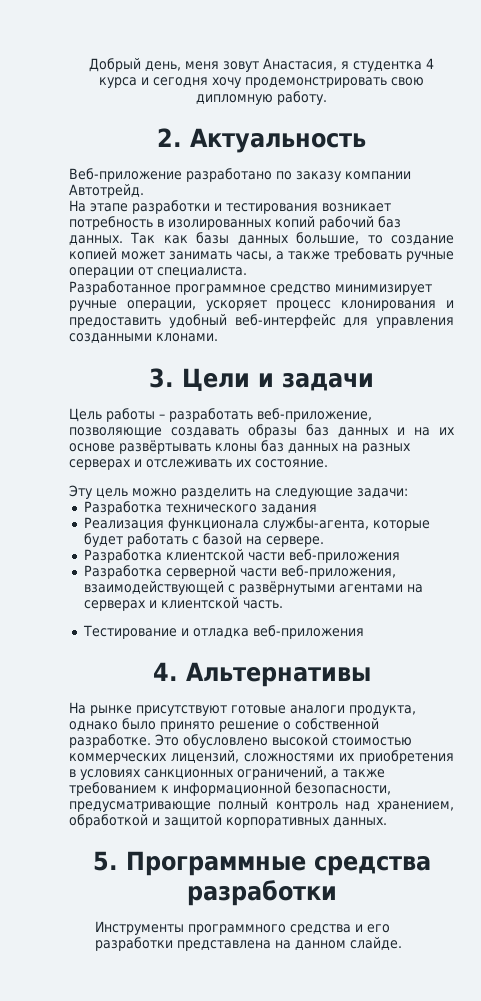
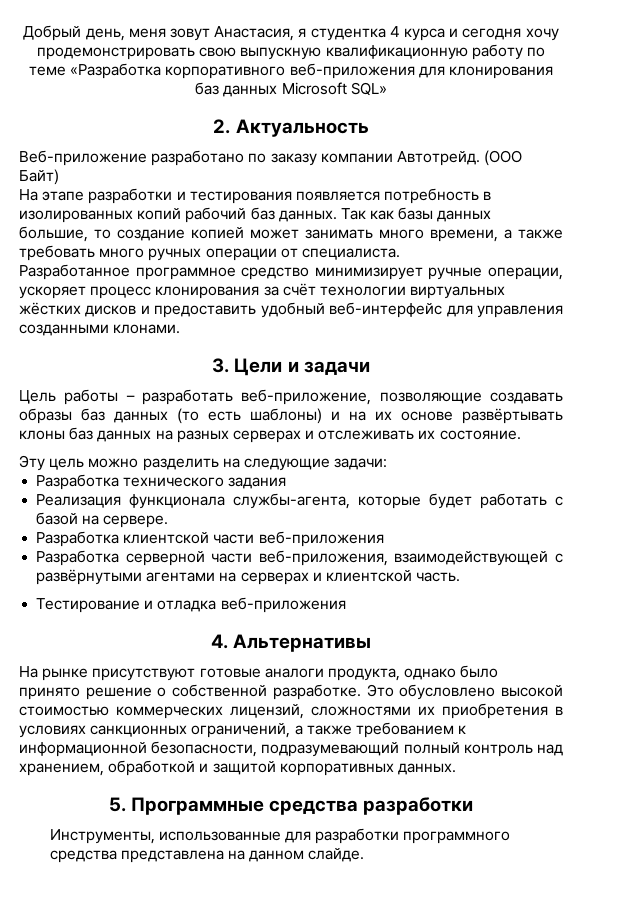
[196,91,327,105] дипломную работу. -> [240,44,545,60] [29,63,553,79] [195,82,387,97] выпускную квалификационную работу по теме «Разработка корпоративного веб-приложения для клонирования баз данных Microsoft SQL»
(144, 191) none -> [484,150,523,166] [19,169,59,185] (ООО Байт)
[322,203,391,212] возникает -> [295,191,380,201] появляется
[236,251,272,261] часы, -> [379,229,498,242] много времени,
[406,251,454,262] ручные -> [99,248,202,261] много ручных
(437, 305) none -> [263,283,506,299] [19,302,137,317] за счёт технологии виртуальных жёстких дисков
(389, 432) none -> [177,408,322,424] (то есть шаблоны)
[69,801,211,812] предусматривающие -> [261,742,400,757] подразумевающий
[95,921,391,935] [95,937,174,951] Инструменты программного средства и его разработки -> [49,828,511,844] [49,850,117,863] Инструменты, использованные для разработки программного средства

